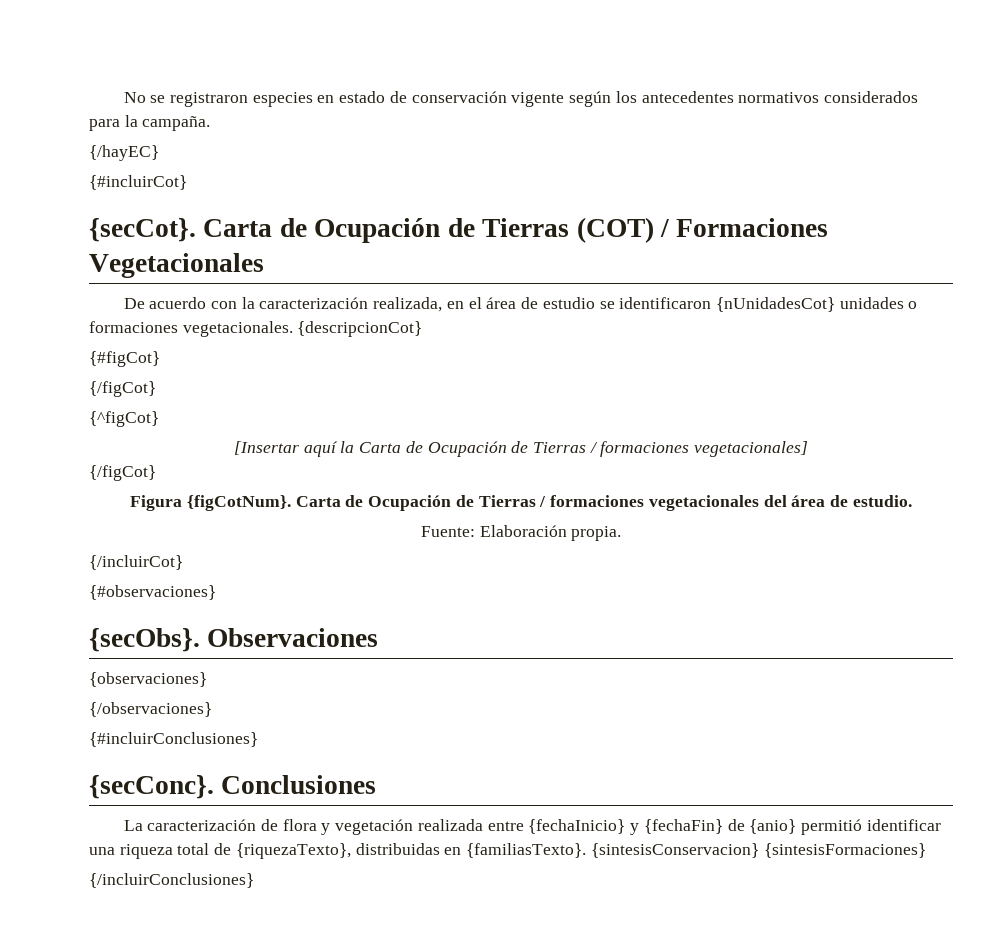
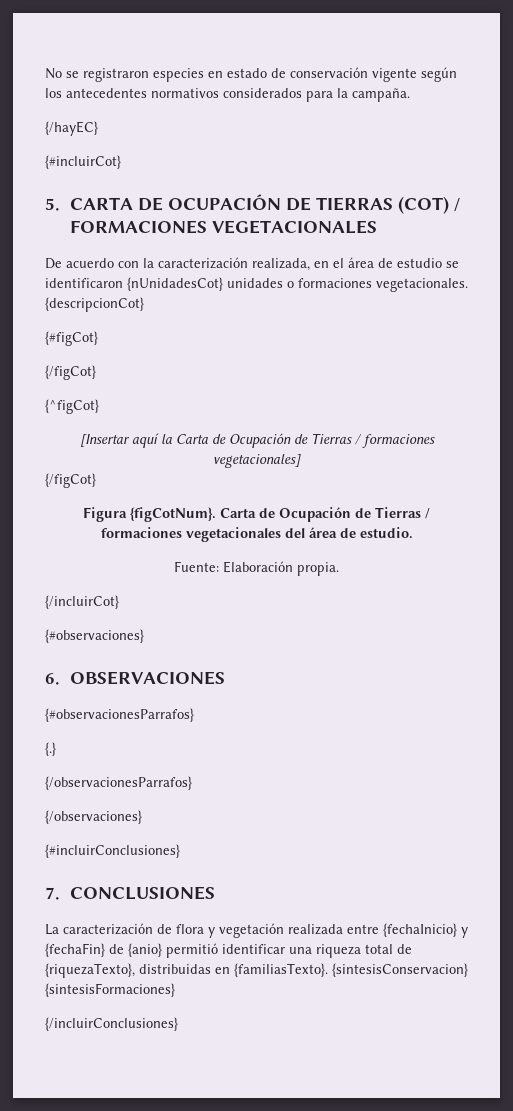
[89,217,829,243] [89,253,264,278] {secCot}. Carta de Ocupación de Tierras (COT) / Formaciones Vegetacionales -> [45,194,461,214] [70,220,378,234] 5. CARTA DE OCUPACIÓN DE TIERRAS (COT) / FORMACIONES VEGETACIONALES
[89,628,379,652] [89,672,207,687] {secObs}. Observaciones // {observaciones} -> [45,671,226,685] [45,708,194,722] [45,742,56,756] [45,776,192,790] 6. OBSERVACIONES // {#observacionesParrafos} // {.} // {/observacionesParrafos}
[89,775,377,799] {secConc}. Conclusiones -> [45,886,216,900] 7. CONCLUSIONES

